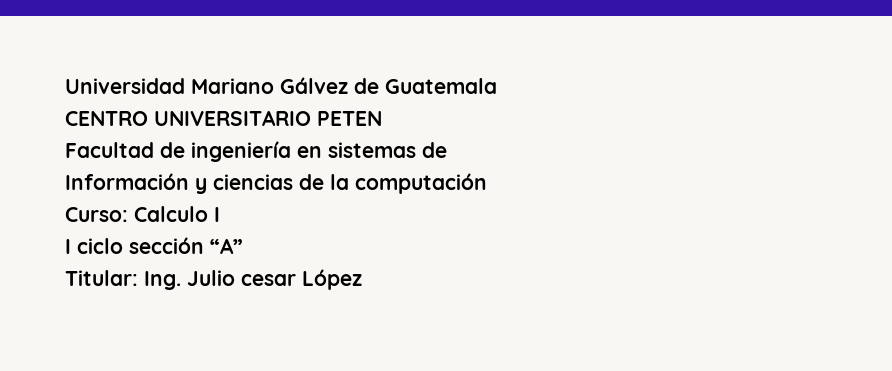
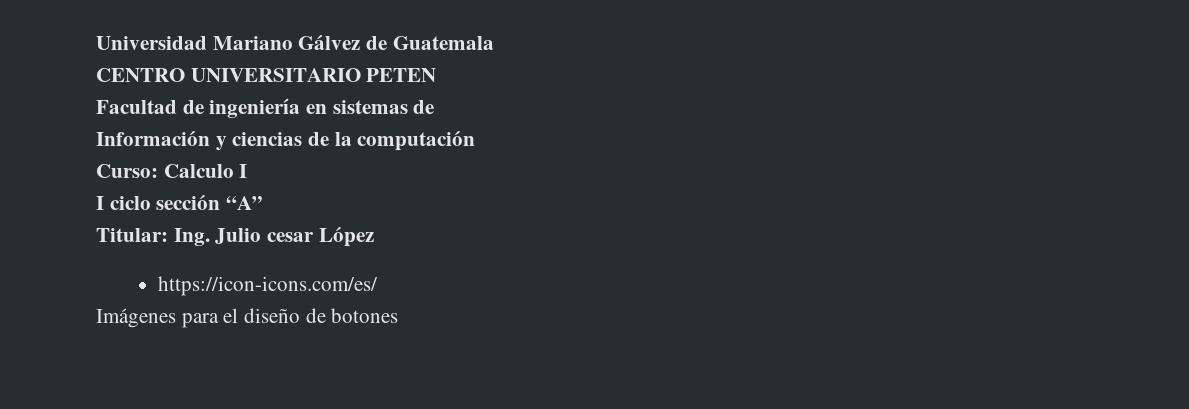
(362, 279) none -> [158,276,379,296] [96,308,399,328] // https://icon-icons.com/es/ // Imágenes para el diseño de botones

